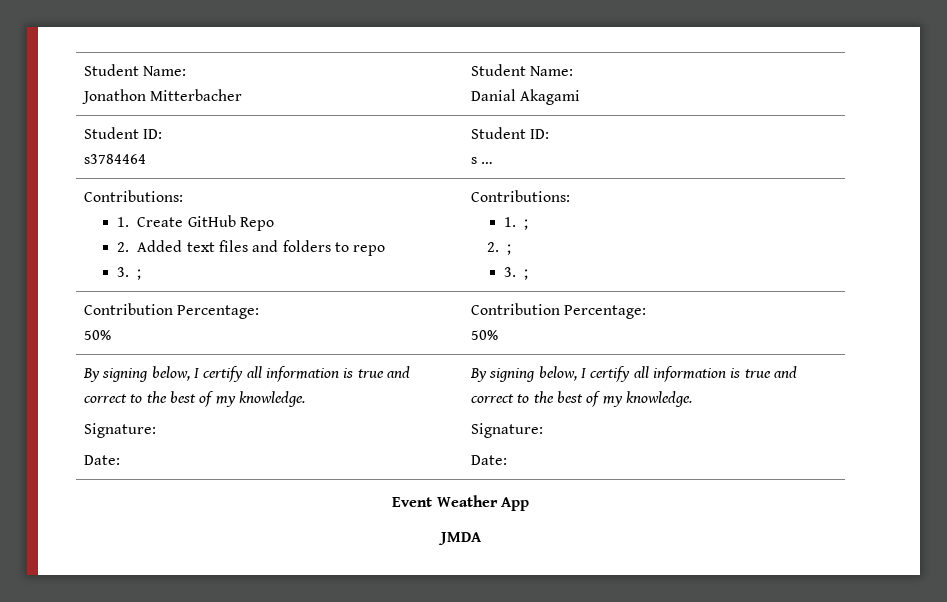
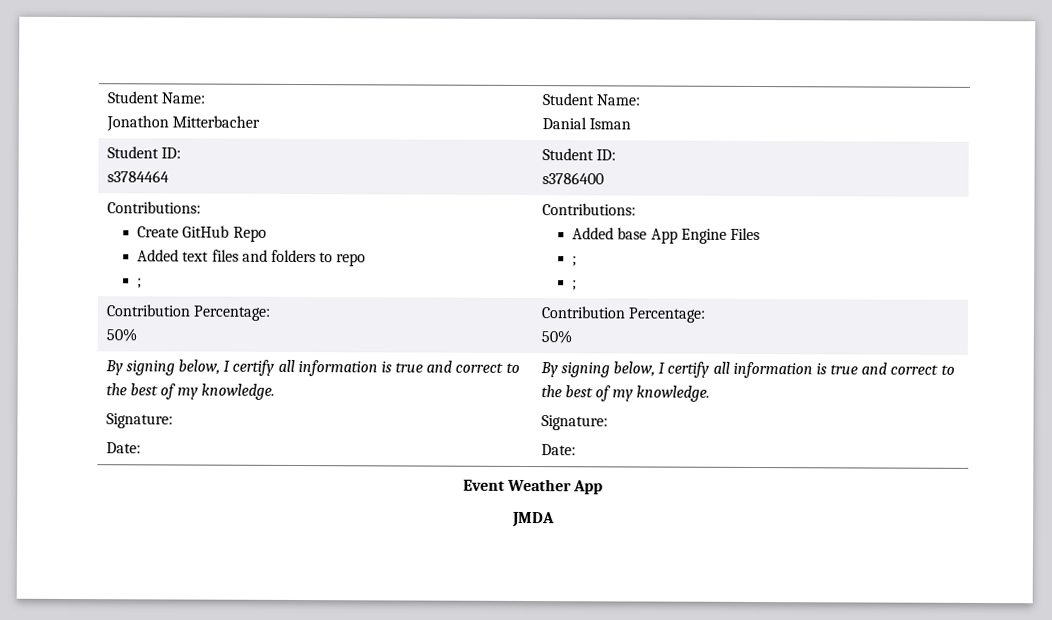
[520,89,581,105] Akagami -> [588,118,631,130] Isman
[470,157,494,164] [83,190,183,202] [117,217,130,227] s … // Contributions: // 1. -> [541,172,604,185] [106,201,201,214] s3786400 // Contributions: //
[117,242,130,252] 2. -> (267, 234) none
[117,267,130,277] 3. -> (367, 260) none
[504,217,529,230] [486,242,511,255] [504,267,517,277] 1. ; // 2. ; // 3. -> [572,227,760,244] [572,256,578,267] Added base App Engine Files // ; //

